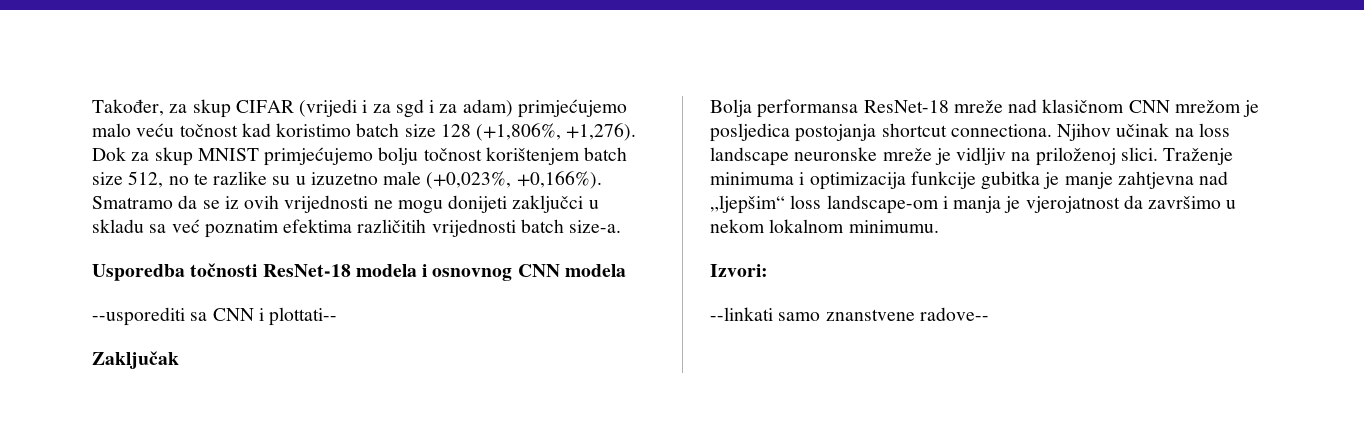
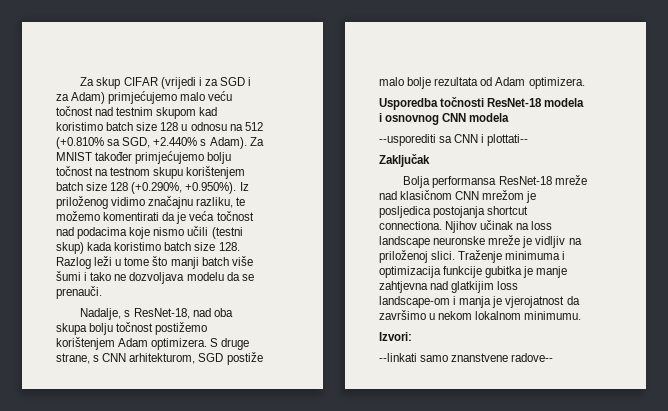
[92,99,188,116] Također, za -> [80,77,95,86] Za
[395,99,513,118] sgd i za adam) -> [220,77,252,86] [56,92,106,104] SGD i za Adam)
(238, 130) none -> [95,107,197,119] nad testnim skupom
[476,123,637,141] [92,147,628,166] [92,171,602,189] [92,195,599,214] [92,219,622,238] (+1,806%, +1,276). Dok za skup MNIST primjećujemo bolju točnost korištenjem batch size 512, no te razlike su u izuzetno male (+0,023%, +0,166%). Smatramo da se iz ovih vrijednosti ne mogu donijeti zaključci u skladu sa već poznatim efektima različitih vrijednosti batch size-a. -> [181,122,263,131] [56,137,264,149] [56,151,232,164] [56,166,246,179] [56,182,249,194] [56,196,246,209] [56,211,254,224] [56,226,243,239] [56,242,240,254] [56,256,253,269] [56,271,254,284] [56,286,102,299] [80,308,233,320] [56,322,208,335] [56,337,250,350] [56,352,263,365] [379,77,585,89] u odnosu na 512 (+0.810% sa SGD, +2.440% s Adam). Za MNIST također primjećujemo bolju točnost na testnom skupu korištenjem batch size 128 (+0.290%, +0.950%). Iz priloženog vidimo značajnu razliku, te možemo komentirati da je veća točnost nad podacima koje nismo učili (testni skup) kada koristimo batch size 128. Razlog leži u tome što manji batch više šumi i tako ne dozvoljava modelu da se prenauči. // Nadalje, s ResNet-18, nad oba skupa bolju točnost postižemo korištenjem Adam optimizera. S druge strane, s CNN arhitekturom, SGD postiže malo bolje rezultata od Adam optimizera.
[710,195,785,214] „ljepšim“ -> [451,281,495,293] glatkijim

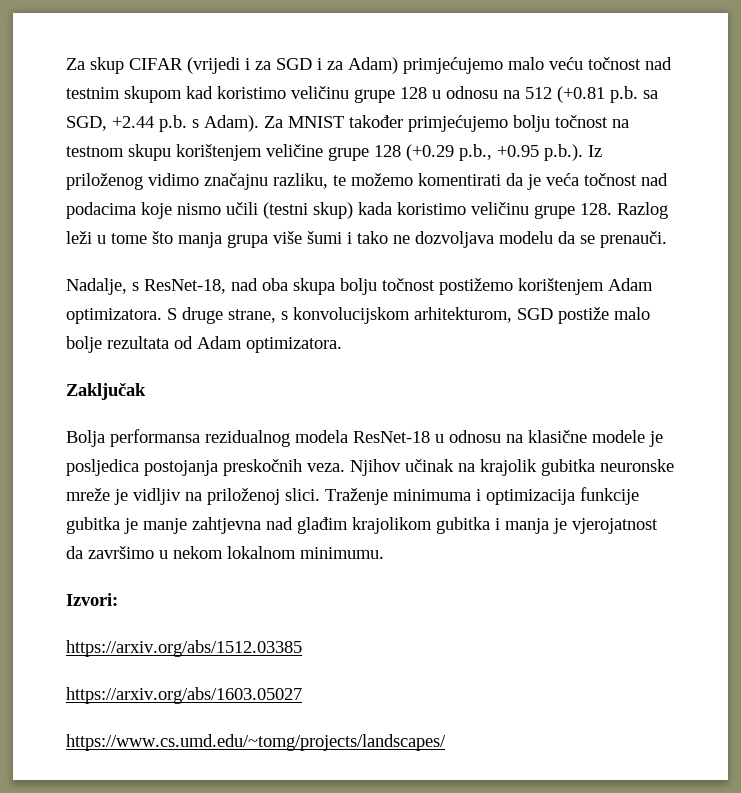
[106,122,158,131] batch size -> [291,86,395,103] veličinu grupe
[56,137,198,149] (+0.810% sa SGD, +2.440% -> [557,86,658,103] [66,115,187,132] (+0.81 p.b. sa SGD, +2.44 p.b.
[56,182,237,194] batch size 128 (+0.290%, +0.950%). -> [266,144,583,161] veličine grupe 128 (+0.29 p.b., +0.95 p.b.).
[164,242,216,251] batch size -> [471,202,575,219] veličinu grupe
[170,257,229,269] manji batch -> [178,232,268,248] manja grupa
[151,338,208,350] optimizera. -> [66,308,162,324] optimizatora.
[102,353,127,362] CNN -> [293,307,410,324] konvolucijskom
[528,77,585,89] [379,97,585,110] [379,113,510,125] [379,134,529,146] [379,154,430,167] [403,175,587,188] [379,190,525,200] optimizera. // Usporedba točnosti ResNet-18 modela i osnovnog CNN modela // --usporediti sa CNN i plottati-- // Zaključak // Bolja performansa ResNet-18 mreže nad klasičnom CNN mrežom -> [246,337,342,353] [66,383,146,400] [66,429,645,447] optimizatora. // Zaključak // Bolja performansa rezidualnog modela ResNet-18 u odnosu na klasične modele
[487,206,529,215] [379,221,442,230] shortcut connectiona. -> [223,459,345,476] preskočnih veza.
[531,221,553,230] [379,236,430,248] loss landscape -> [480,459,595,476] krajolik gubitka
[451,281,519,293] [379,296,450,308] glatkijim loss landscape-om -> [297,517,490,534] glađim krajolikom gubitka
[379,353,554,362] --linkati samo znanstvene radove-- -> [66,640,302,657] [66,687,302,704] [66,734,446,751] https://arxiv.org/abs/1512.03385 // https://arxiv.org/abs/1603.05027 // https://www.cs.umd.edu/~tomg/projects/landscapes/

